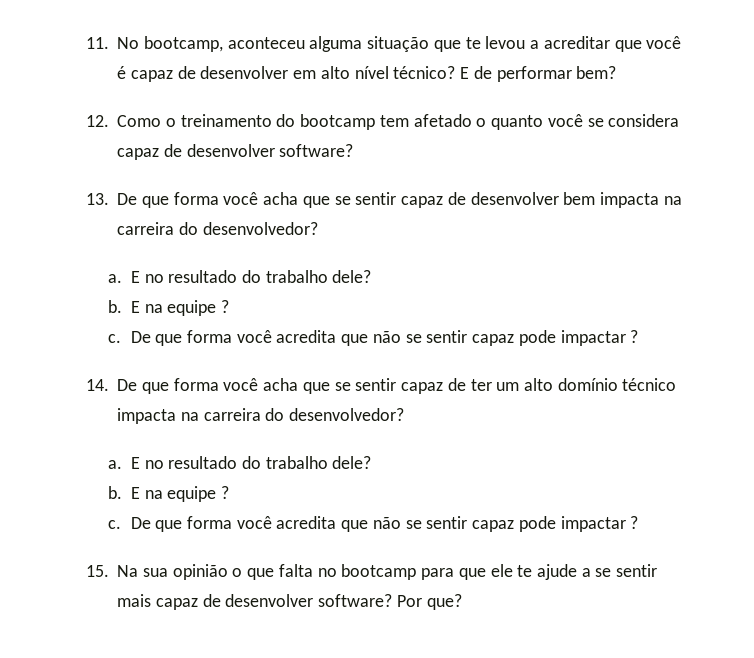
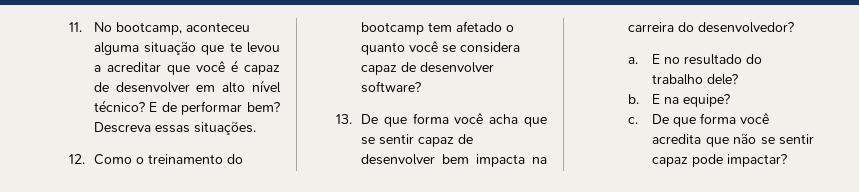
(617, 72) none -> [93,121,256,135] Descreva essas situações.
[167,300,229,316] equipe ? -> [683,94,731,107] equipe?
[560,330,639,346] [85,378,677,394] [117,408,405,424] [108,456,372,469] [108,486,229,502] [108,516,639,532] [85,564,658,580] [117,594,462,610] impactar ? // 14. De que forma você acha que se sentir capaz de ter um alto domínio técnico impacta na carreira do desenvolvedor? // a. E no resultado do trabalho dele? // b. E na equipe ? // c. De que forma você acredita que não se sentir capaz pode impactar ? // 15. Na sua opinião o que falta no bootcamp para que ele te ajude a se sentir mais capaz de desenvolver software? Por que? -> [727,154,788,167] impactar?

